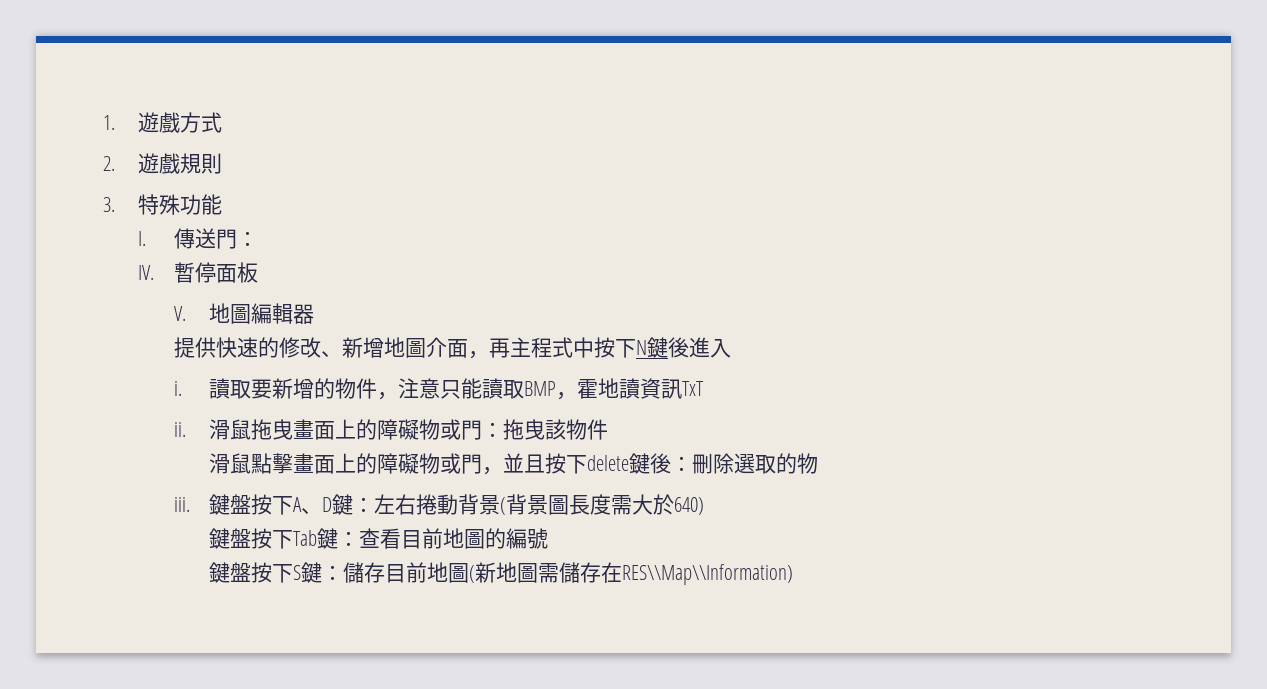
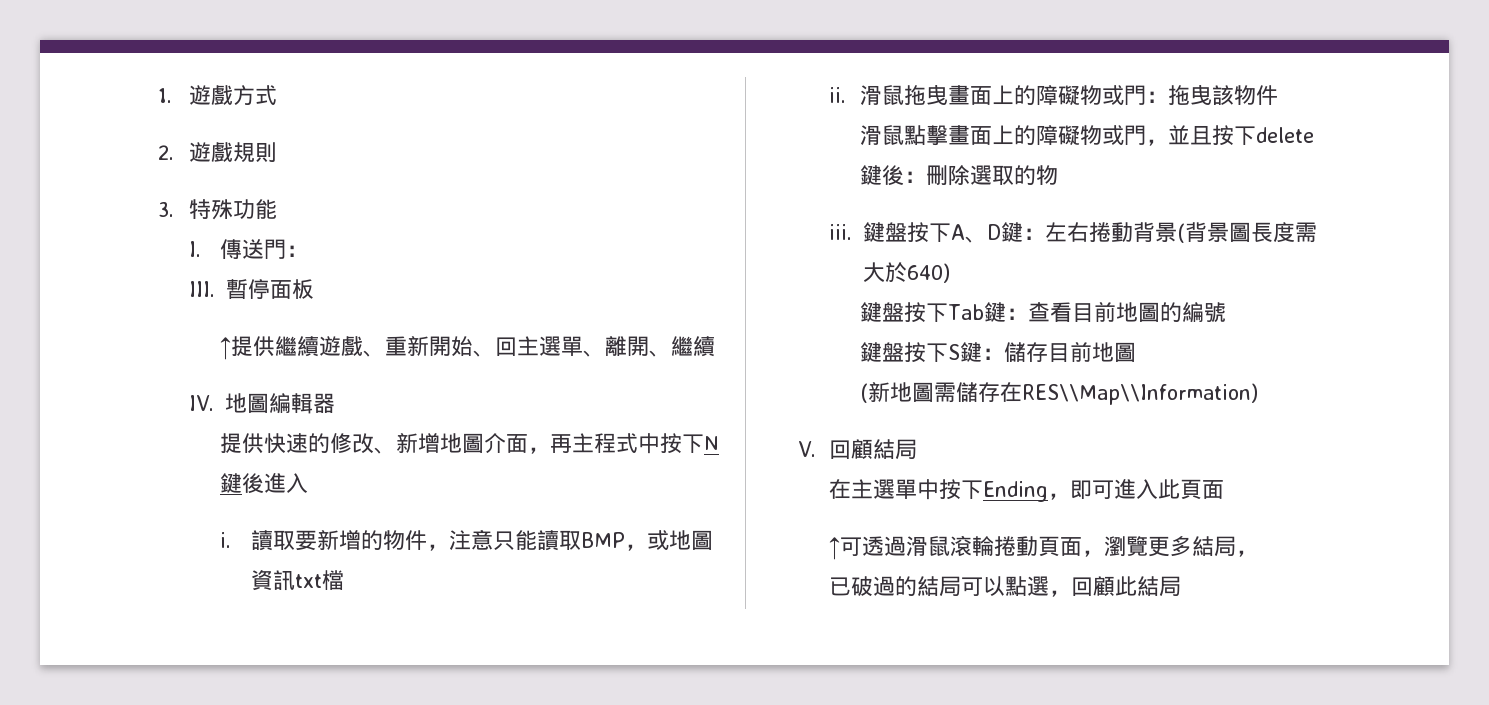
[138,265,155,280] IV. -> [189,281,216,297] III.
[173,306,186,321] V. -> [220,336,716,360] [189,395,215,411] ↑提供繼續遊戲、重新開始、回主選單、離開、繼續 // IV.
[577,378,705,400] 霍地讀資訊TxT -> [647,530,714,550] [251,570,345,591] 或地圖資訊txt檔
(470, 573) none -> (1137, 352) //
(794, 574) none -> [798,439,918,460] [829,478,1225,502] [829,535,1259,560] [829,576,1182,597] // V.回顧結局 // 在主選單中按下Ending，即可進入此頁面 // ↑可透過滑鼠滾輪捲動頁面，瀏覽更多結局， // 已破過的結局可以點選，回顧此結局

